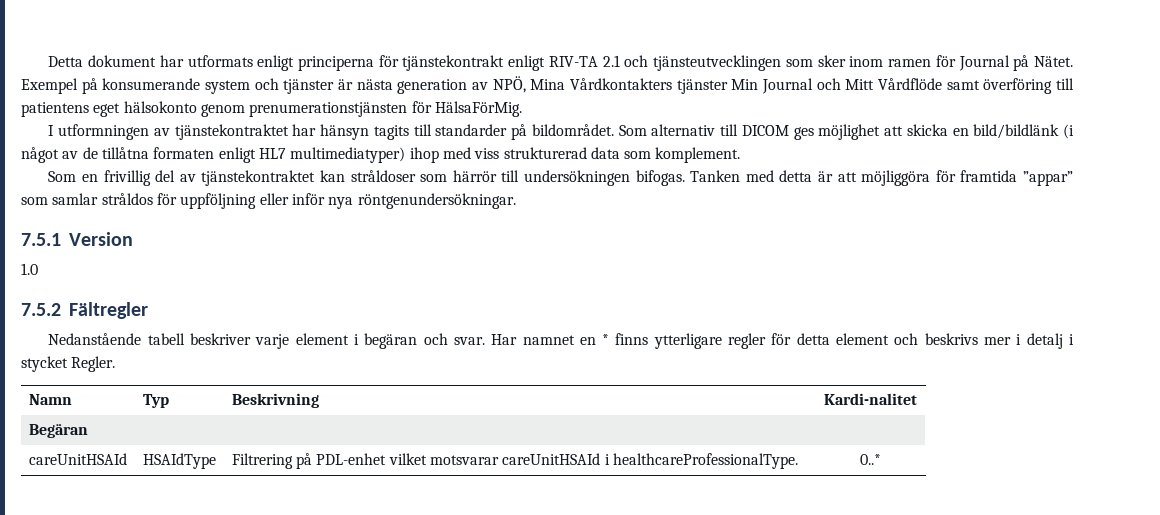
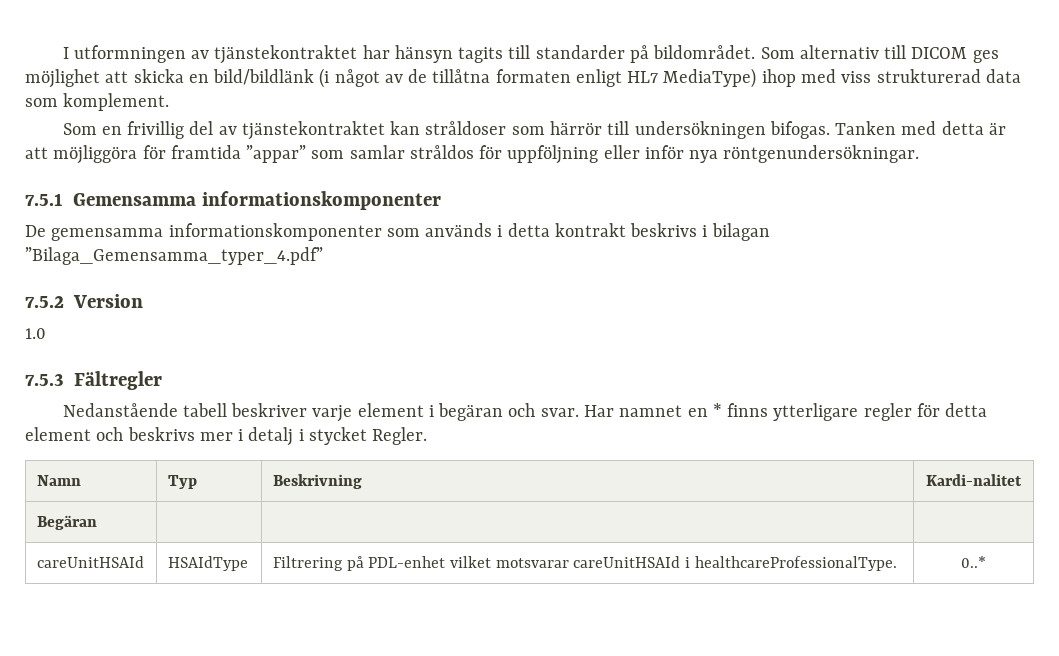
[48,55,1074,71] [21,76,1074,94] [21,101,522,117] Detta dokument har utformats enligt principerna för tjänstekontrakt enligt RIV-TA 2.1 och tjänsteutvecklingen som sker inom ramen för Journal på Nätet. Exempel på konsumerande system och tjänster är nästa generation av NPÖ, Mina Vårdkontakters tjänster Min Journal och Mitt Vårdflöde samt överföring till patientens eget hälsokonto genom prenumerationstjänsten för HälsaFörMig. // -> (62, 53) none
[290,147,406,163] multimediatyper) -> [663,68,757,88] MediaType)
(61, 239) none -> [72,191,441,210] [25,223,770,241] [25,247,323,265] [25,296,64,308] Gemensamma informationskomponenter // De gemensamma informationskomponenter som används i detta kontrakt beskrivs i bilagan ”Bilaga_Gemensamma_typer_4.pdf” // 7.5.2
[21,303,61,316] 7.5.2 -> [25,374,64,386] 7.5.3

